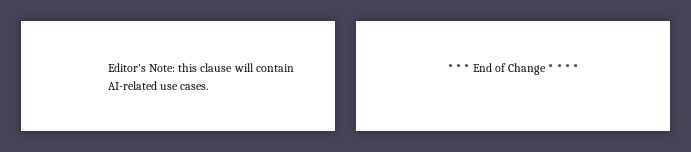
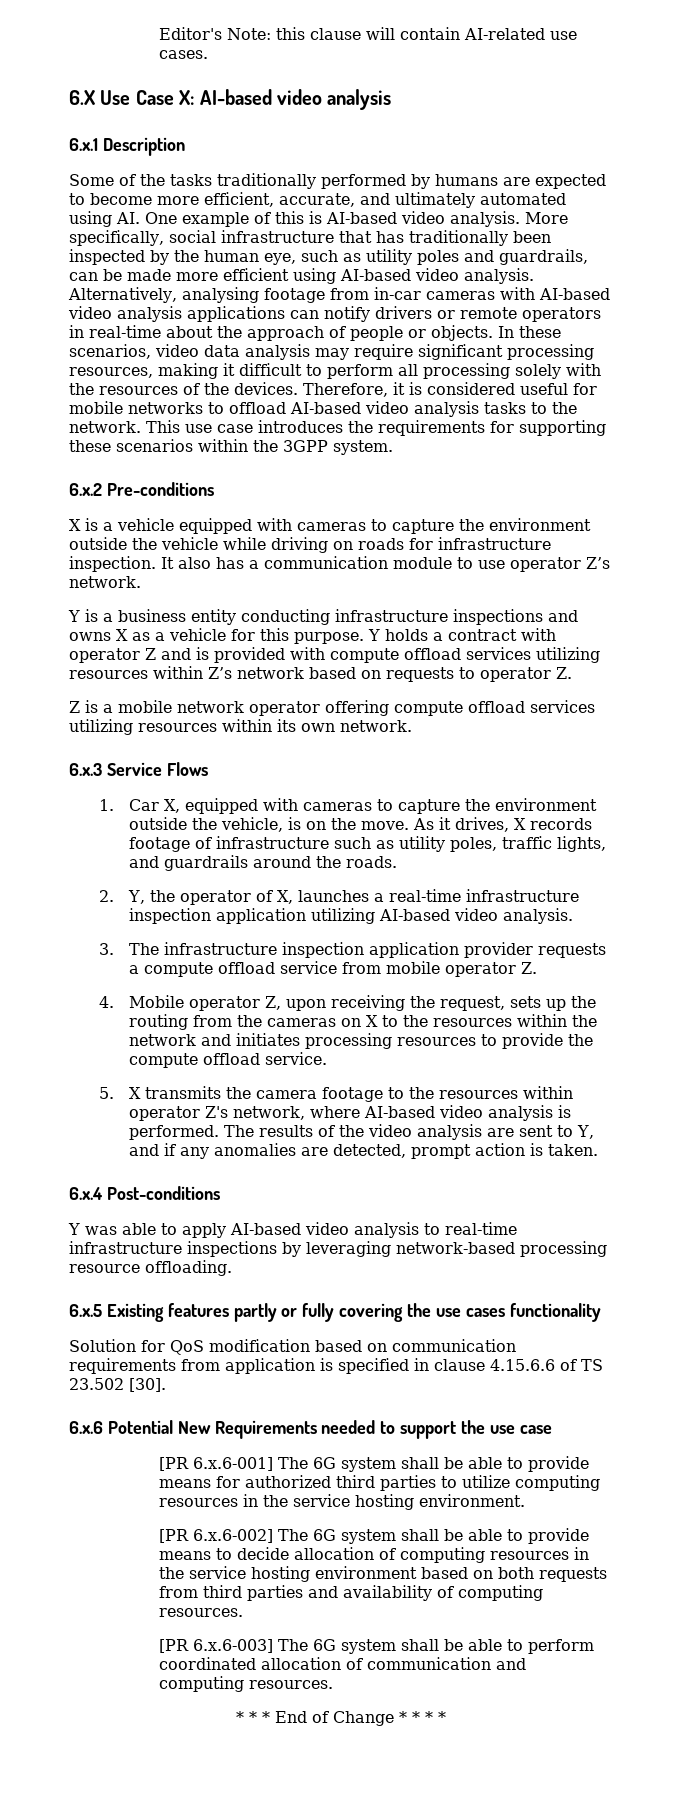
(209, 87) none -> [69,89,392,110] [69,137,185,156] [69,173,606,189] [69,192,566,208] [69,211,568,227] [69,230,551,246] [69,249,588,265] [69,268,534,284] [68,287,610,303] [68,306,601,322] [69,325,561,341] [69,344,594,360] [69,363,601,379] [69,382,597,397] [69,401,577,417] [69,420,606,436] [69,439,393,455] [69,482,214,496] [69,518,591,534] [69,537,551,553] [69,556,610,572] [69,576,141,588] [68,609,578,625] [69,628,556,644] [69,647,600,663] [69,666,572,682] [69,700,595,716] [69,719,412,735] [69,762,208,776] [98,798,597,814] [128,817,592,832] [128,836,606,852] [128,855,397,871] [98,889,579,905] [128,908,573,924] [98,942,606,958] [128,961,537,977] [98,995,596,1011] [128,1014,597,1030] [128,1033,593,1049] [128,1052,327,1068] [98,1086,573,1102] [128,1105,571,1121] [128,1124,594,1140] [128,1143,598,1159] [69,1186,220,1200] [68,1222,517,1238] [69,1241,607,1257] [69,1260,232,1276] [69,1303,601,1322] [69,1339,516,1355] [69,1358,603,1374] [69,1378,166,1392] [69,1420,552,1439] [158,1456,589,1472] [158,1475,600,1491] [158,1494,525,1510] [158,1528,589,1544] [158,1547,589,1563] [158,1566,607,1582] [158,1585,543,1601] [158,1608,243,1617] [158,1639,594,1654] [158,1657,526,1670] [158,1676,333,1692] // 6.X Use Case X: AI-based video analysis // 6.x.1 Description // Some of the tasks traditionally performed by humans are expected to become more efficient, accurate, and ultimately automated using AI. One example of this is AI-based video analysis. More specifically, social infrastructure that has traditionally been inspected by the human eye, such as utility poles and guardrails, can be made more efficient using AI-based video analysis. Alternatively, analysing footage from in-car cameras with AI-based video analysis applications can notify drivers or remote operators in real-time about the approach of people or objects. In these scenarios, video data analysis may require significant processing resources, making it difficult to perform all processing solely with the resources of the devices. Therefore, it is considered useful for mobile networks to offload AI-based video analysis tasks to the network. This use case introduces the requirements for supporting these scenarios within the 3GPP system. // 6.x.2 Pre-conditions // X is a vehicle equipped with cameras to capture the environment outside the vehicle while driving on roads for infrastructure inspection. It also has a communication module to use operator Z’s network. // Y is a business entity conducting infrastructure inspections and owns X as a vehicle for this purpose. Y holds a contract with operator Z and is provided with compute offload services utilizing resources within Z’s network based on requests to operator Z. // Z is a mobile network operator offering compute offload services utilizing resources within its own network. // 6.x.3 Service Flows // 1. Car X, equipped with cameras to capture the environment outside the vehicle, is on the move. As it drives, X records footage of infrastructure such as utility poles, traffic lights, and guardrails around the roads. // 2. Y, the operator of X, launches a real-time infrastructure inspection application utilizing AI-based video analysis. // 3. The infrastructure inspection application provider requests a compute offload service from mobile operator Z. // 4. Mobile operator Z, upon receiving the request, sets up the routing from the cameras on X to the resources within the network and initiates processing resources to provide the compute offload service. // 5. X transmits the camera footage to the resources within operator Z's network, where AI-based video analysis is performed. The results of the video analysis are sent to Y, and if any anomalies are detected, prompt action is taken. // 6.x.4 Post-conditions // Y was able to apply AI-based video analysis to real-time infrastructure inspections by leveraging network-based processing resource offloading. // 6.x.5 Existing features partly or fully covering the use cases functionality // Solution for QoS modification based on communication requirements from application is specified in clause 4.15.6.6 of TS 23.502 [30]. // 6.x.6 Potential New Requirements needed to support the use case // [PR 6.x.6-001] The 6G system shall be able to provide means for authorized third parties to utilize computing resources in the service hosting environment. // [PR 6.x.6-002] The 6G system shall be able to provide means to decide allocation of computing resources in the service hosting environment based on both requests from third parties and availability of computing resources. // [PR 6.x.6-003] The 6G system shall be able to perform coordinated allocation of communication and computing resources.

